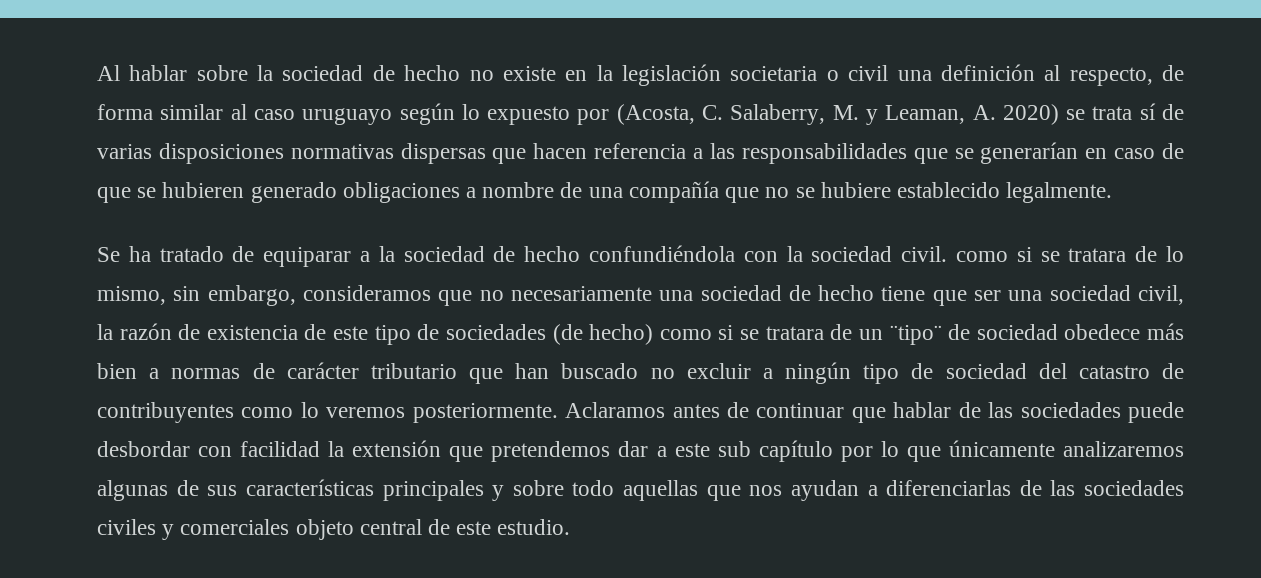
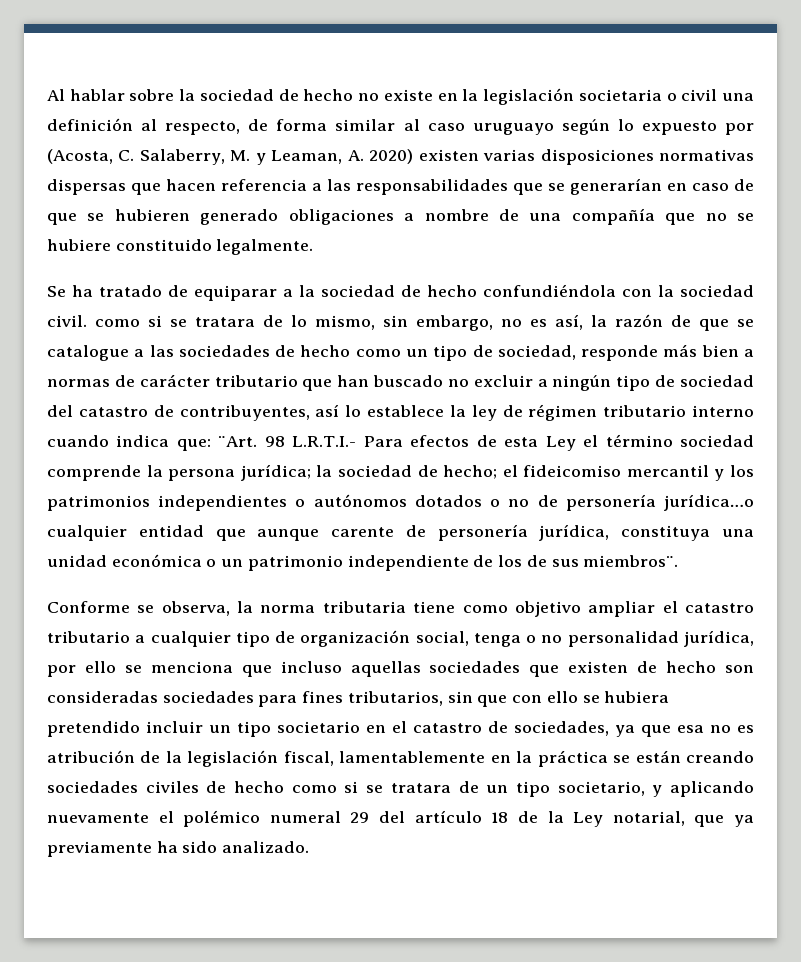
[1066,103,1184,120] se trata sí de -> [418,149,479,161] existen
[896,182,1000,198] establecido -> [115,239,212,251] constituido
[302,285,1184,306] [97,323,1141,345] consideramos que no necesariamente una sociedad de hecho tiene que ser una sociedad civil, la razón de existencia de este tipo de sociedades (de hecho) como si se tratara de un ¨tipo¨ de sociedad obedece -> [501,314,754,331] [47,345,659,361] no es así, la razón de que se catalogue a las sociedades de hecho como un tipo de sociedad, responde
[97,402,1184,423] [97,440,1184,462] [97,479,1184,501] [97,519,571,540] contribuyentes como lo veremos posteriormente. Aclaramos antes de continuar que hablar de las sociedades puede desbordar con facilidad la extensión que pretendemos dar a este sub capítulo por lo que únicamente analizaremos algunas de sus características principales y sobre todo aquellas que nos ayudan a diferenciarlas de las sociedades civiles y comerciales objeto central de este estudio. -> [179,404,754,421] [47,434,755,451] [47,464,754,481] [47,494,754,511] [47,524,754,541] [47,554,679,571] [47,601,755,617] [47,630,754,647] [47,661,754,677] [47,691,670,707] [47,721,754,737] [47,750,754,767] [47,781,754,797] [47,810,755,827] [47,841,310,857] contribuyentes, así lo establece la ley de régimen tributario interno cuando indica que: ¨Art. 98 L.R.T.I.- Para efectos de esta Ley el término sociedad comprende la persona jurídica; la sociedad de hecho; el fideicomiso mercantil y los patrimonios independientes o autónomos dotados o no de personería jurídica…o cualquier entidad que aunque carente de personería jurídica, constituya una unidad económica o un patrimonio independiente de los de sus miembros¨. // Conforme se observa, la norma tributaria tiene como objetivo ampliar el catastro tributario a cualquier tipo de organización social, tenga o no personalidad jurídica, por ello se menciona que incluso aquellas sociedades que existen de hecho son consideradas sociedades para fines tributarios, sin que con ello se hubiera pretendido incluir un tipo societario en el catastro de sociedades, ya que esa no es atribución de la legislación fiscal, lamentablemente en la práctica se están creando sociedades civiles de hecho como si se tratara de un tipo societario, y aplicando nuevamente el polémico numeral 29 del artículo 18 de la Ley notarial, que ya previamente ha sido analizado.

